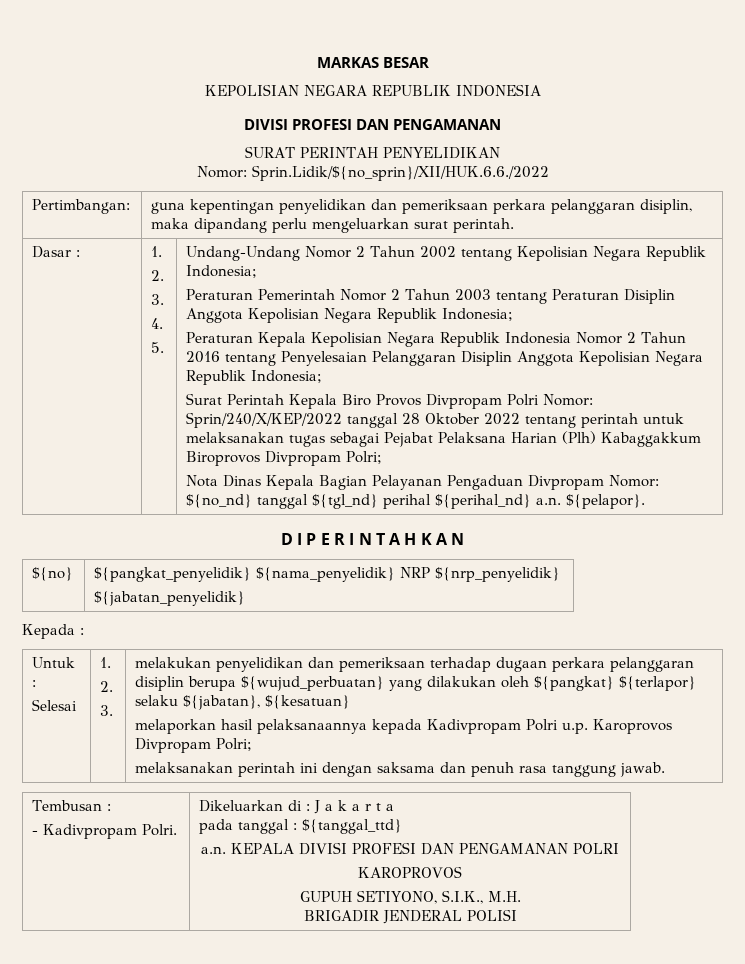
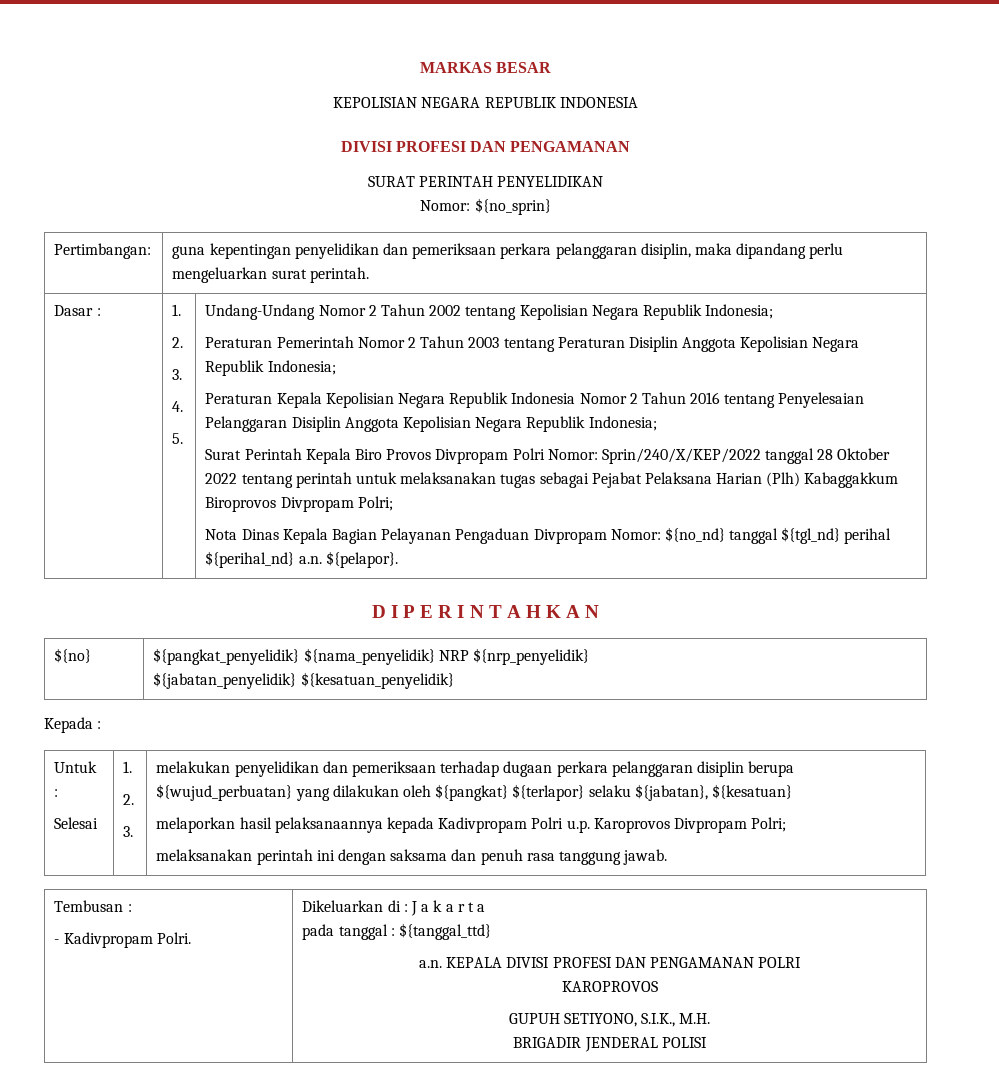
[251,165,549,181] Sprin.Lidik/${no_sprin}/XII/HUK.6.6./2022 -> [474,198,551,215] ${no_sprin}
(246, 598) none -> [300,672,454,689] ${kesatuan_penyelidik}

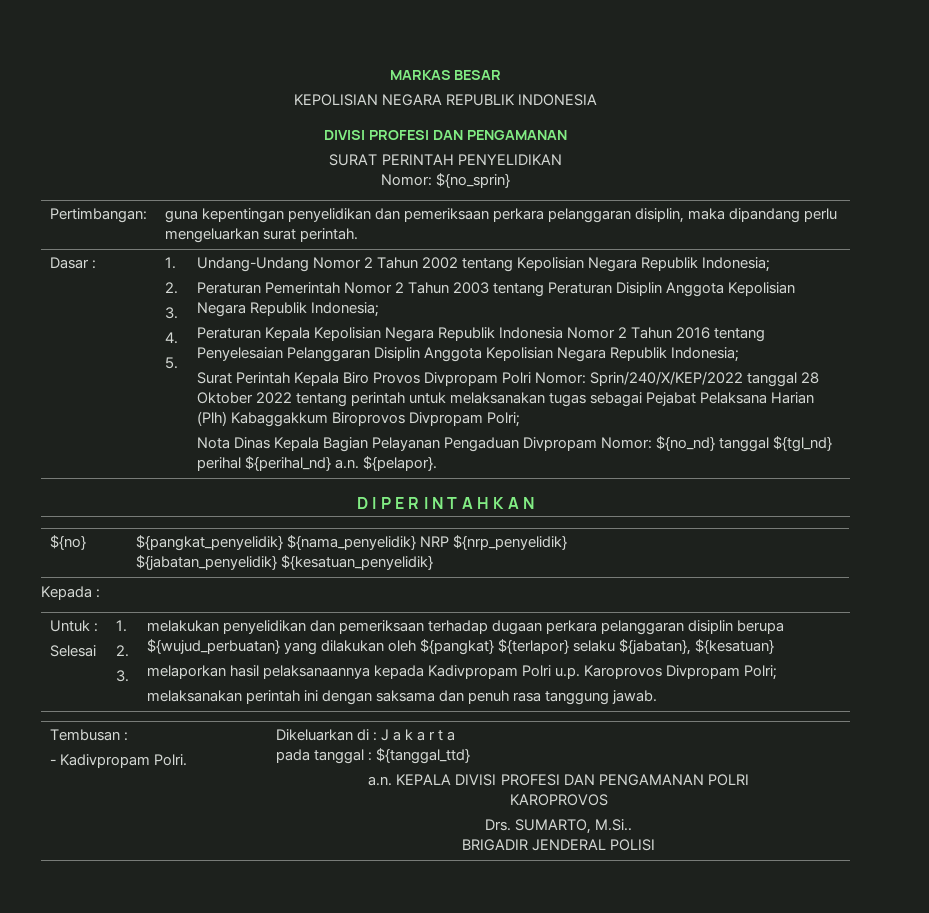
[508,1013,711,1027] GUPUH SETIYONO, S.I.K., M.H. -> [484,819,633,834] Drs. SUMARTO, M.Si..

